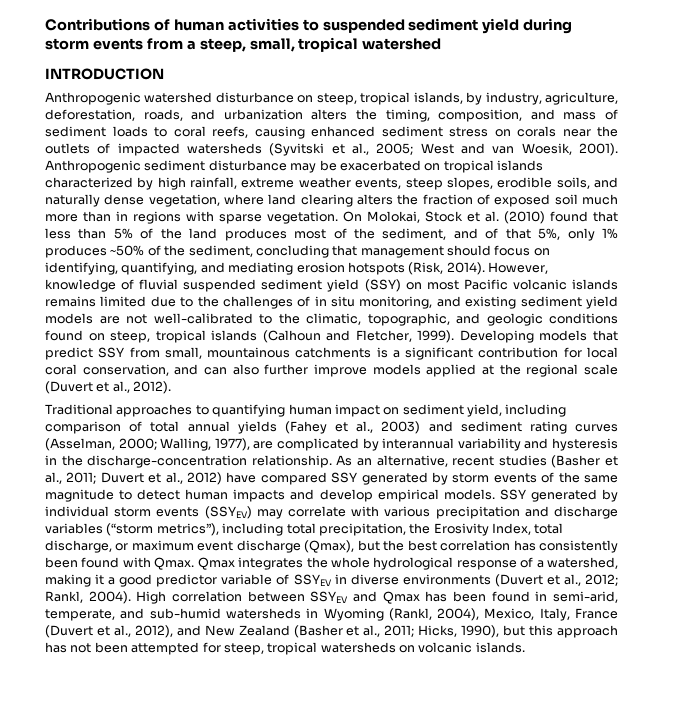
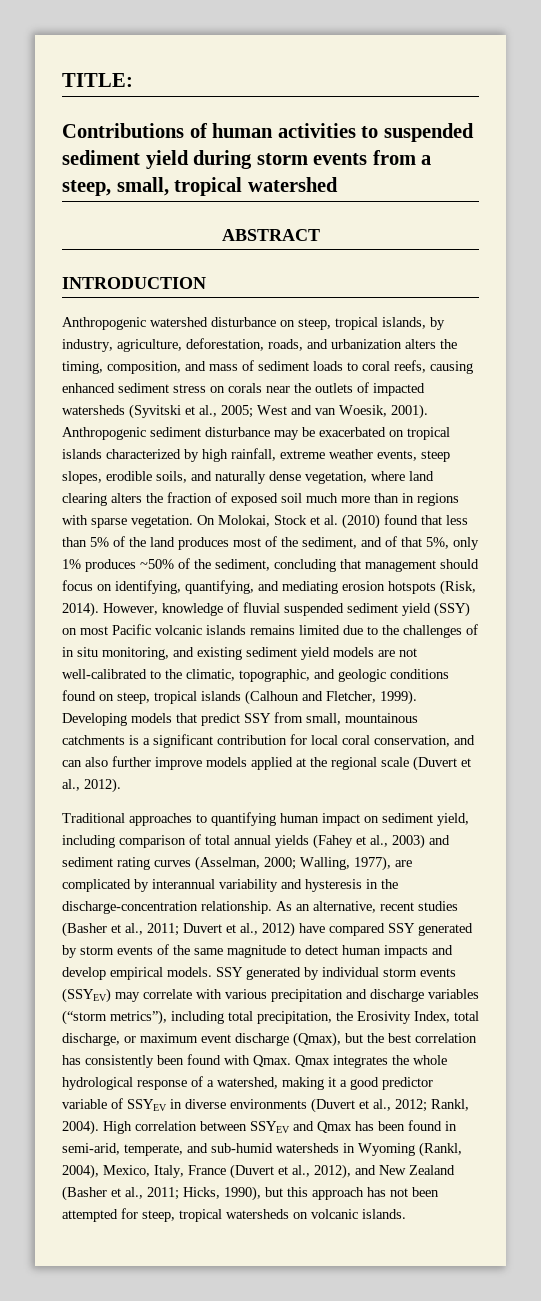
(45, 24) none -> [62,73,133,87] TITLE: //
(442, 44) none -> [221,229,320,241] // ABSTRACT

